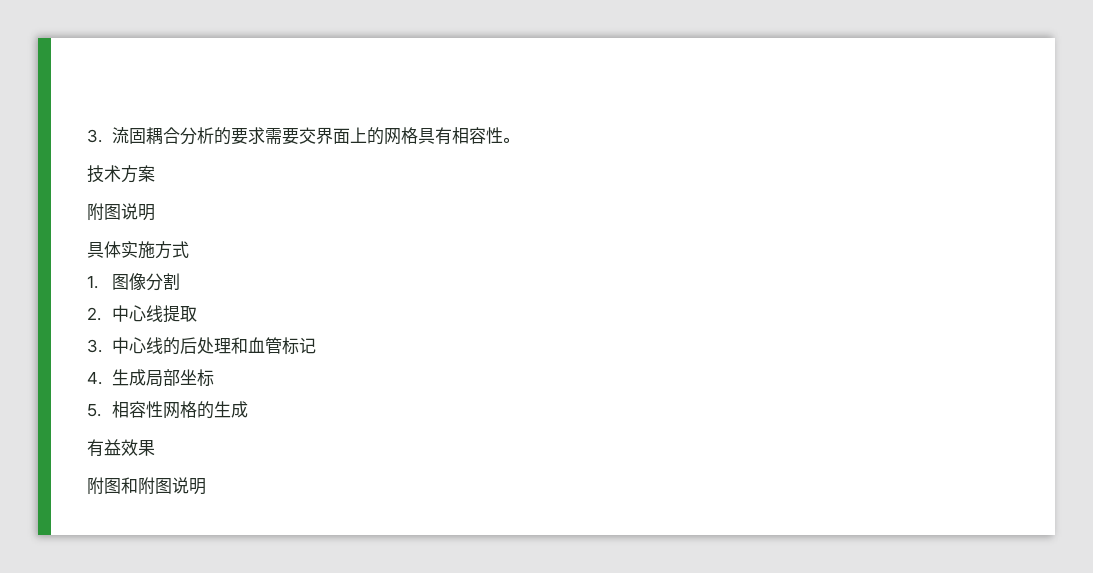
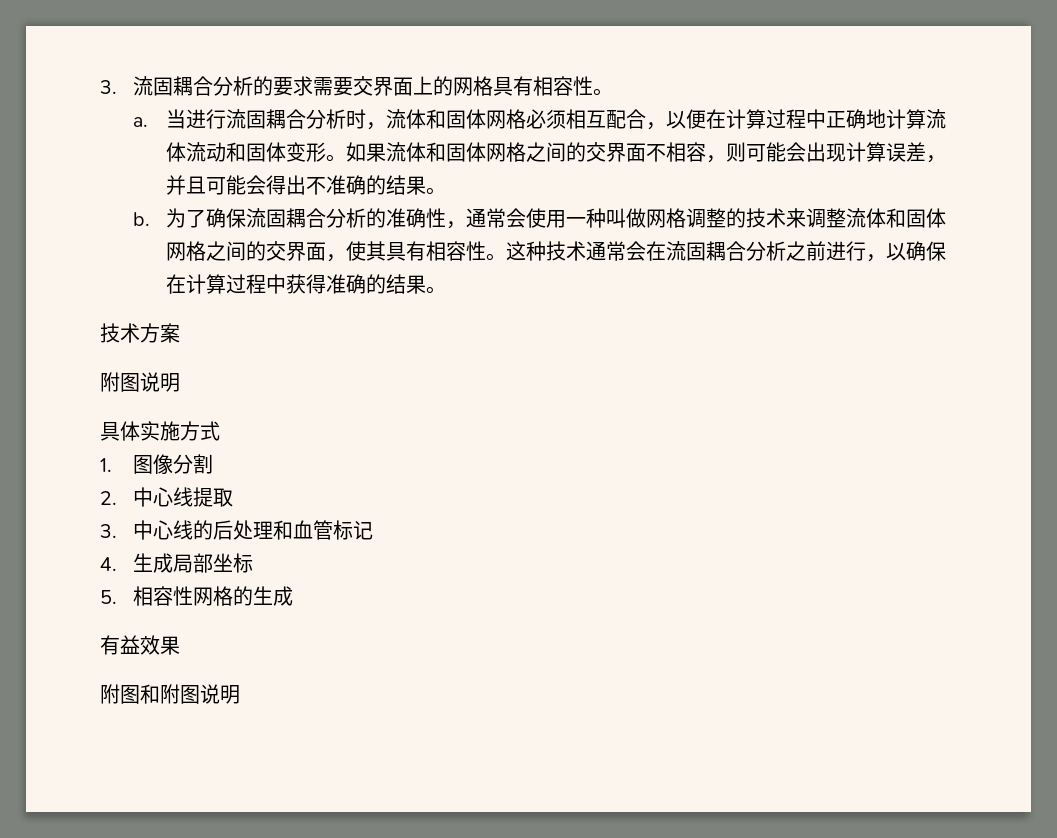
(520, 140) none -> [132,109,946,130] [165,142,946,163] [165,175,446,195] [132,208,946,229] [165,241,946,262] [165,274,446,294] // a.当进行流固耦合分析时，流体和固体网格必须相互配合，以便在计算过程中正确地计算流体流动和固体变形。如果流体和固体网格之间的交界面不相容，则可能会出现计算误差，并且可能会得出不准确的结果。 // b.为了确保流固耦合分析的准确性，通常会使用一种叫做网格调整的技术来调整流体和固体网格之间的交界面，使其具有相容性。这种技术通常会在流固耦合分析之前进行，以确保在计算过程中获得准确的结果。

